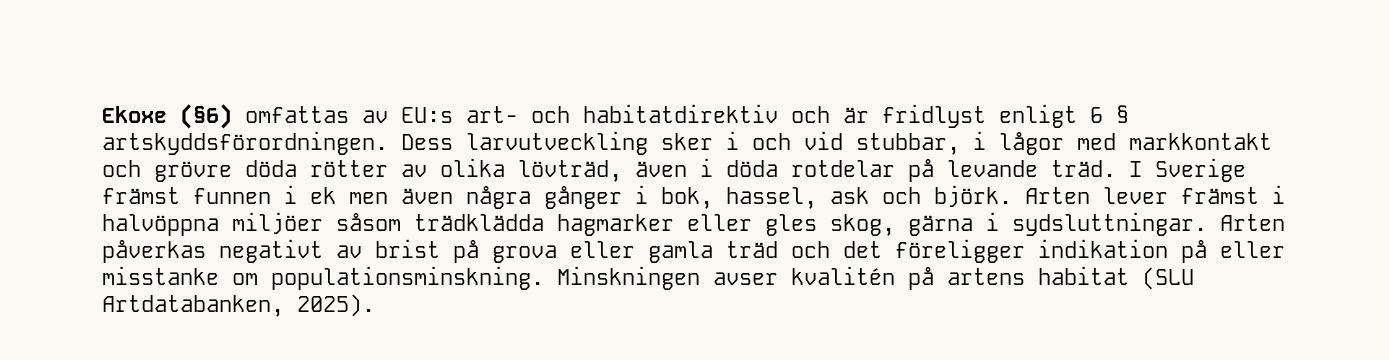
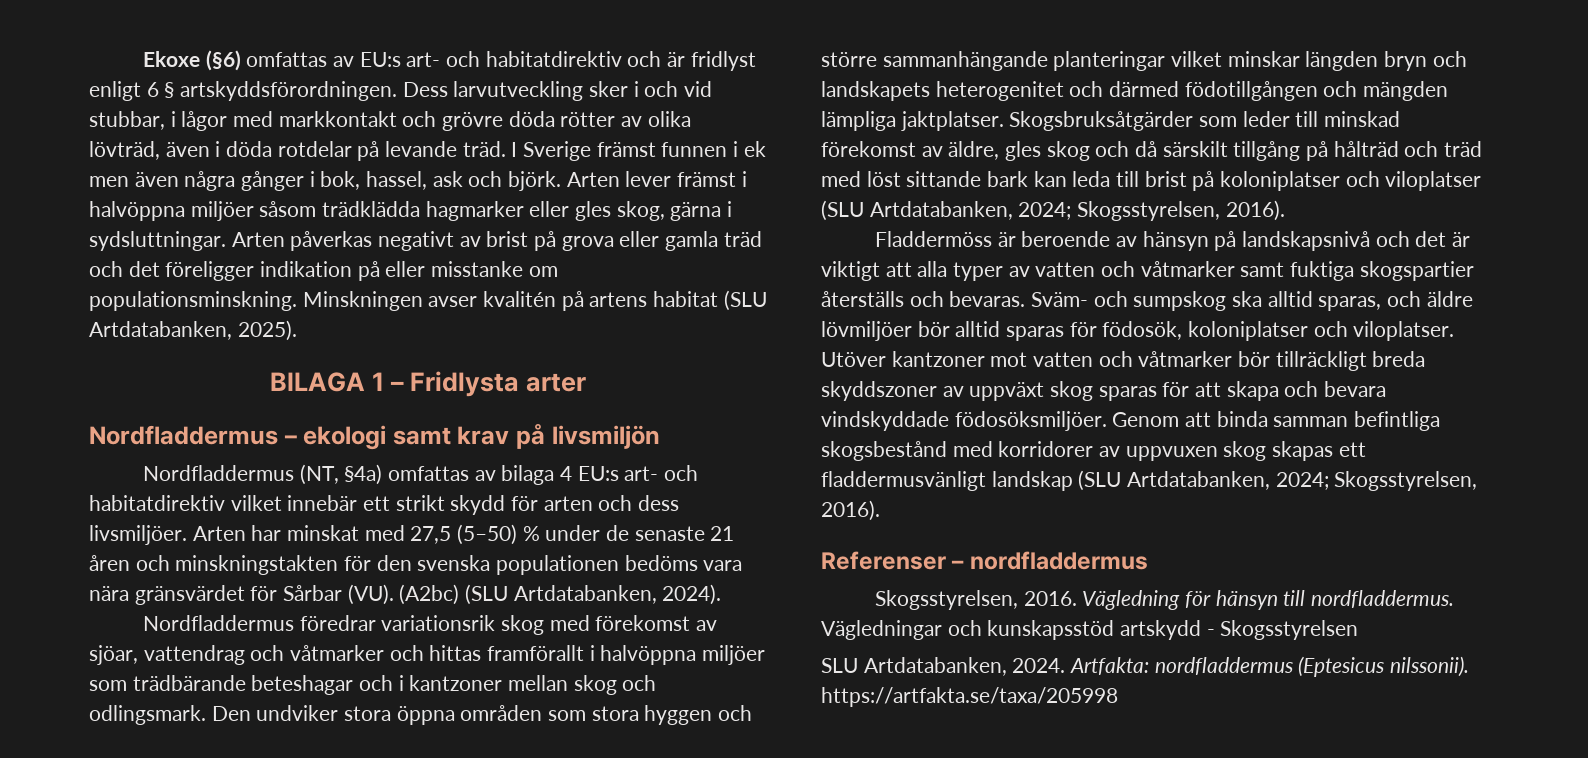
(375, 305) none -> [269,371,587,397] [89,424,660,450] [142,464,698,485] [89,495,680,515] [89,524,735,545] [89,555,743,575] [89,584,722,605] [142,615,717,635] [89,645,766,665] [89,675,657,695] [89,705,753,725] [821,51,1467,71] [821,81,1449,101] [821,111,1401,131] [821,141,1483,161] [821,171,1482,191] [821,200,1285,221] [874,231,1470,251] [821,261,1474,281] [821,291,1473,311] [821,321,1455,341] [821,351,1426,371] [821,381,1387,401] [821,411,1441,431] [821,441,1366,461] [821,470,1478,491] [821,500,880,521] [821,551,1148,570] [874,590,1454,610] [821,620,1359,640] [821,656,1470,677] [821,687,1118,707] // BILAGA 1 – Fridlysta arter // Nordfladdermus – ekologi samt krav på livsmiljön // Nordfladdermus (NT, §4a) omfattas av bilaga 4 EU:s art- och habitatdirektiv vilket innebär ett strikt skydd för arten och dess livsmiljöer. Arten har minskat med 27,5 (5–50) % under de senaste 21 åren och minskningstakten för den svenska populationen bedöms vara nära gränsvärdet för Sårbar (VU). (A2bc) (SLU Artdatabanken, 2024). // Nordfladdermus föredrar variationsrik skog med förekomst av sjöar, vattendrag och våtmarker och hittas framförallt i halvöppna miljöer som trädbärande beteshagar och i kantzoner mellan skog och odlingsmark. Den undviker stora öppna områden som stora hyggen och större sammanhängande planteringar vilket minskar längden bryn och landskapets heterogenitet och därmed födotillgången och mängden lämpliga jaktplatser. Skogsbruksåtgärder som leder till minskad förekomst av äldre, gles skog och då särskilt tillgång på hålträd och träd med löst sittande bark kan leda till brist på koloniplatser och viloplatser (SLU Artdatabanken, 2024; Skogsstyrelsen, 2016). // Fladdermöss är beroende av hänsyn på landskapsnivå och det är viktigt att alla typer av vatten och våtmarker samt fuktiga skogspartier återställs och bevaras. Sväm- och sumpskog ska alltid sparas, och äldre lövmiljöer bör alltid sparas för födosök, koloniplatser och viloplatser. Utöver kantzoner mot vatten och våtmarker bör tillräckligt breda skyddszoner av uppväxt skog sparas för att skapa och bevara vindskyddade födosöksmiljöer. Genom att binda samman befintliga skogsbestånd med korridorer av uppvuxen skog skapas ett fladdermusvänligt landskap (SLU Artdatabanken, 2024; Skogsstyrelsen, 2016). // Referenser – nordfladdermus // Skogsstyrelsen, 2016. Vägledning för hänsyn till nordfladdermus. Vägledningar och kunskapsstöd artskydd - Skogsstyrelsen // SLU Artdatabanken, 2024. Artfakta: nordfladdermus (Eptesicus nilssonii). https://artfakta.se/taxa/205998

